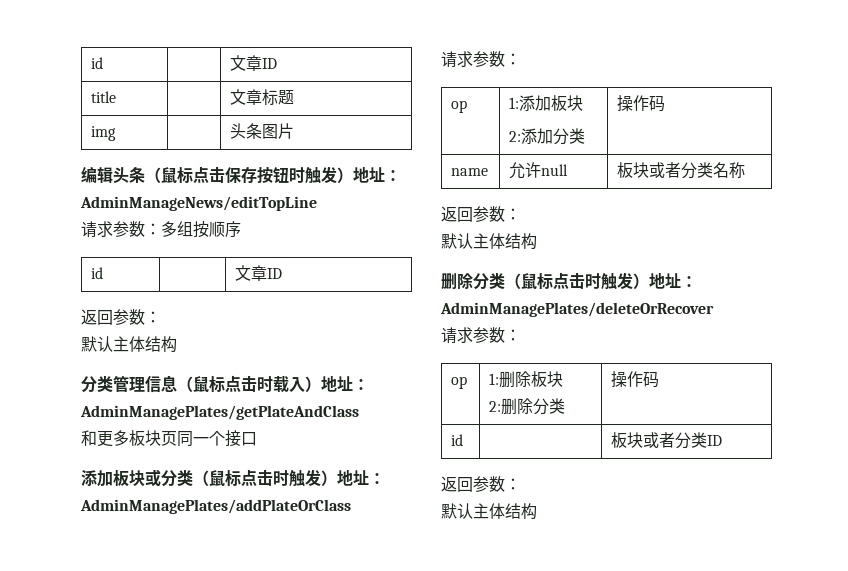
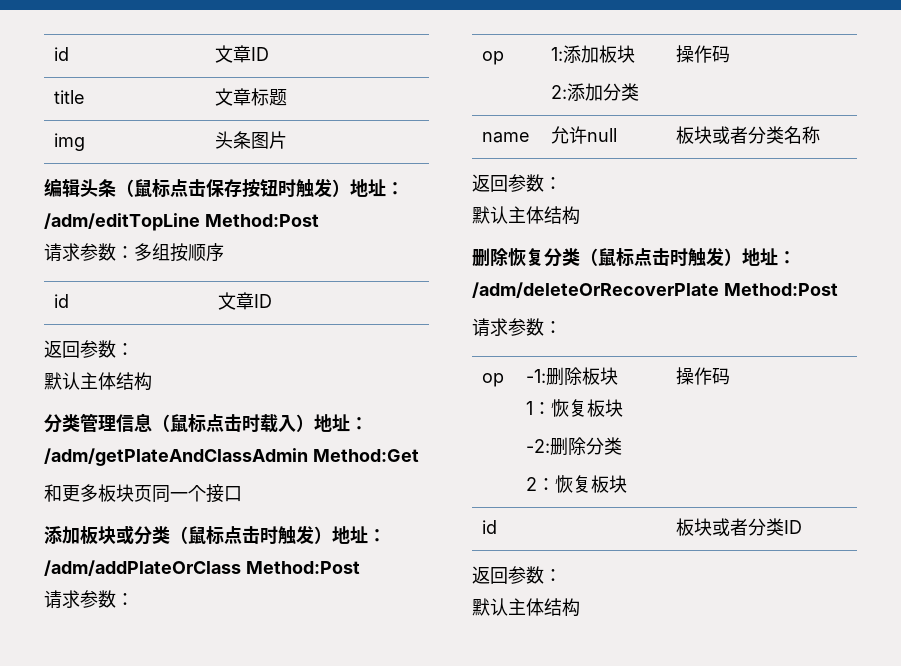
[80,196,317,211] AdminManageNews/editTopLine -> [44,213,319,231] /adm/editTopLine Method:Post
[80,405,359,420] AdminManagePlates/getPlateAndClass -> [44,448,419,466] /adm/getPlateAndClassAdmin Method:Get
[80,499,351,514] AdminManagePlates/addPlateOrClass -> [44,560,360,576] /adm/addPlateOrClass Method:Post
[473,272,697,290] [440,302,714,317] [441,327,521,344] [451,376,468,389] [489,373,500,385] 分类（鼠标点击时触发）地址：AdminManagePlates/deleteOrRecover // 请求参数： // op | 1: -> [508,247,796,267] [472,282,838,298] [472,318,562,337] [482,373,505,387] [526,369,547,383] 恢复分类（鼠标点击时触发）地址：/adm/deleteOrRecoverPlate Method:Post // 请求参数： // op | -1:
[489,398,566,415] 2:删除分类 -> [526,399,624,417] [526,437,623,456] [526,475,628,493] 1：恢复板块 // -2:删除分类 // 2：恢复板块

